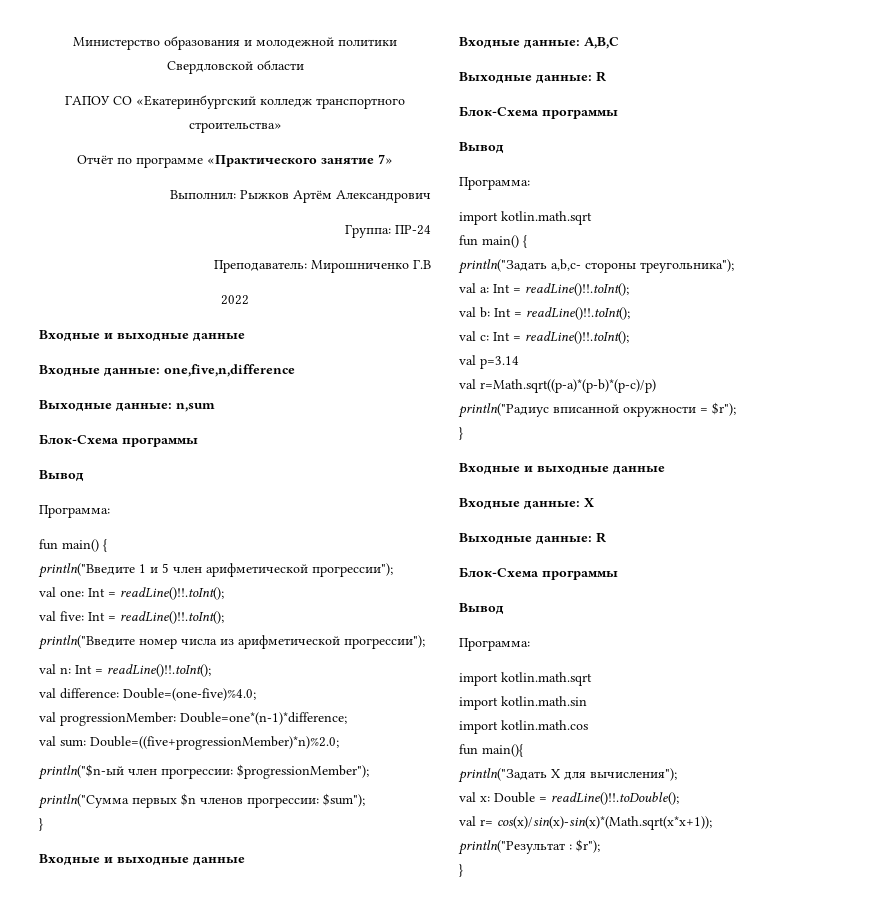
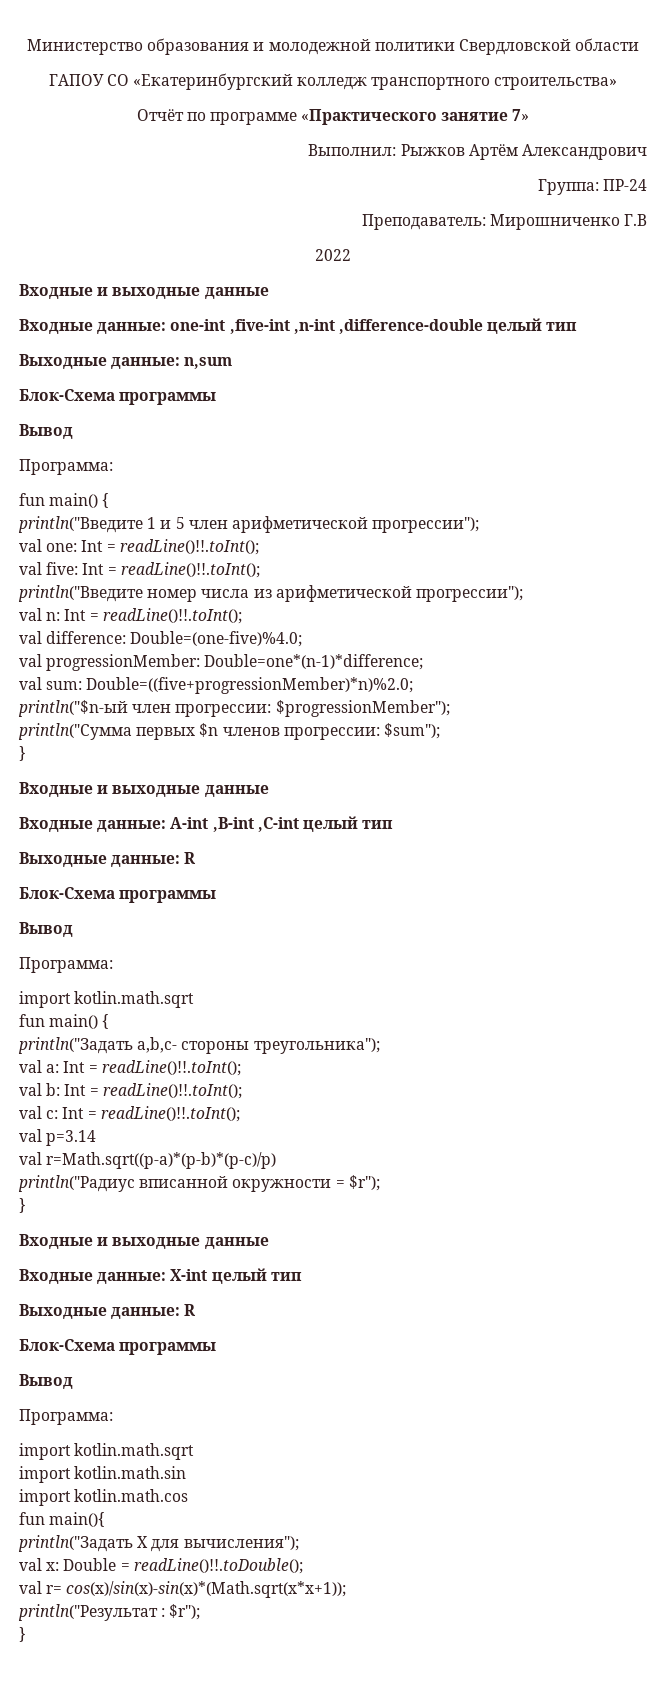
[164,364,295,377] one,five,n,difference -> [170,318,578,334] one-int ,five-int ,n-int ,difference-double целый тип
[584,37,619,49] A,B,C -> [170,816,394,832] A-int ,B-int ,C-int целый тип
[584,498,594,507] X -> [170,1268,302,1284] X-int целый тип

